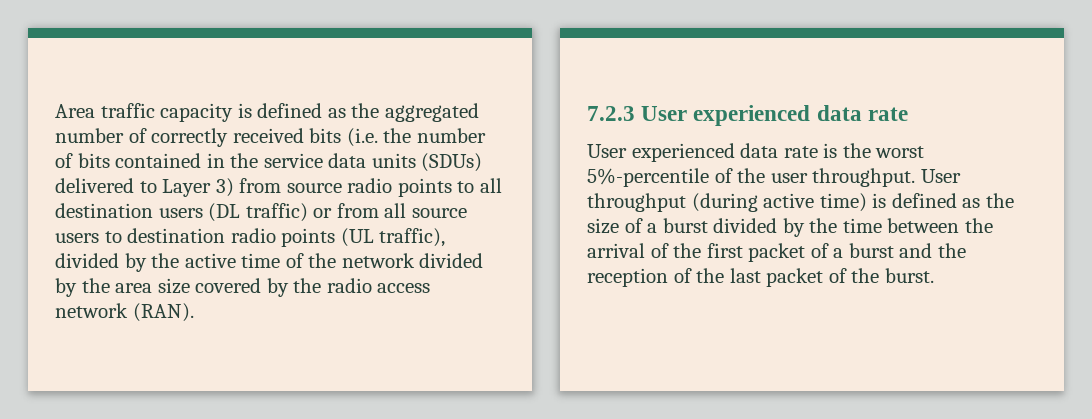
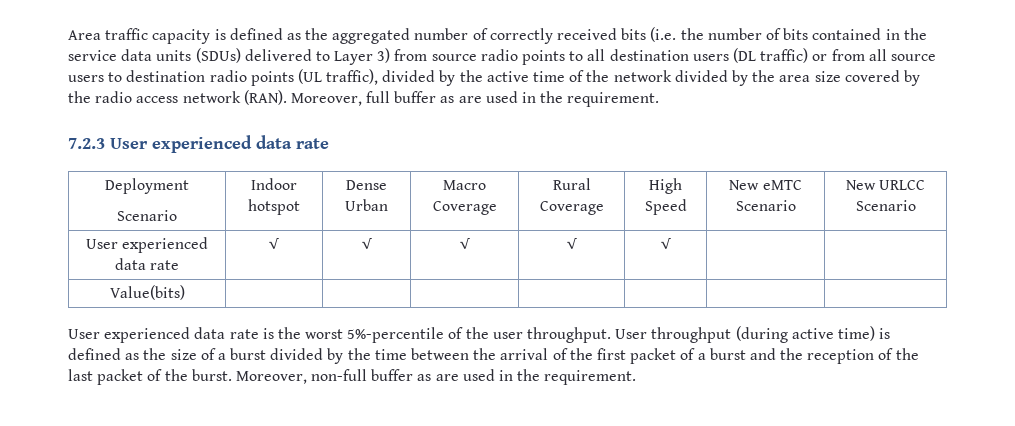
(194, 312) none -> [290,91,660,107] Moreover, full buffer as are used in the requirement.
(908, 114) none -> [105,178,189,194] [117,210,177,221] [251,178,297,190] [248,199,300,215] [346,180,387,190] [345,199,388,211] [443,180,486,190] [432,201,497,215] [552,178,591,190] [539,201,604,215] [649,178,682,194] [644,199,687,215] [729,180,802,190] [735,200,796,211] [845,180,926,190] [855,200,916,211] [85,237,209,253] [114,258,180,270] [269,238,279,249] [361,238,372,249] [459,238,470,249] [566,238,577,249] [660,238,671,249] [109,285,185,300] // Deployment // Scenario | Indoor hotspot | Dense Urban | Macro Coverage | Rural Coverage | High Speed | New eMTC Scenario | New URLCC Scenario // User experienced data rate | √ | √ | √ | √ | √ | | // Value(bits) | | | | | | |
(934, 275) none -> [235,369,637,385] Moreover, non-full buffer as are used in the requirement.

